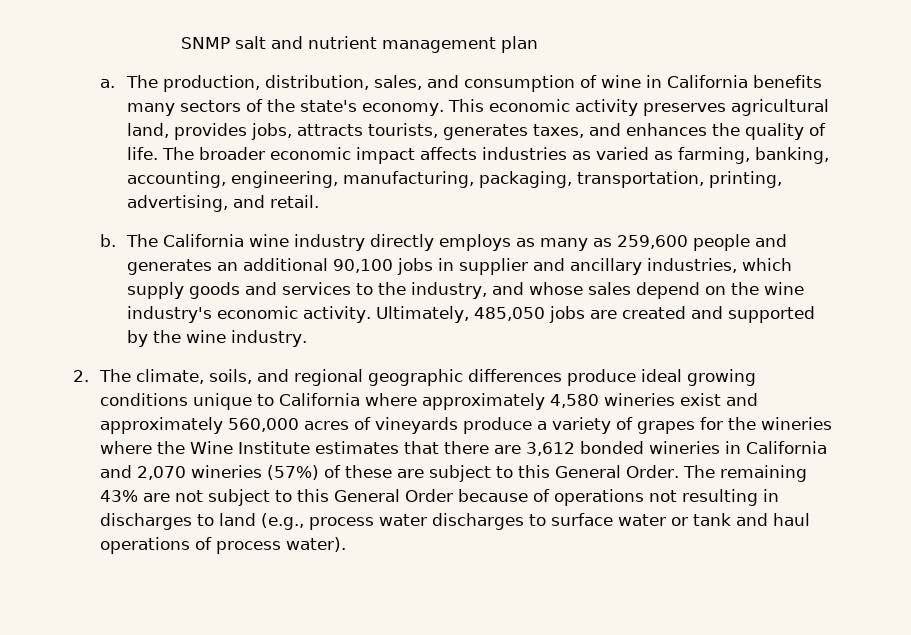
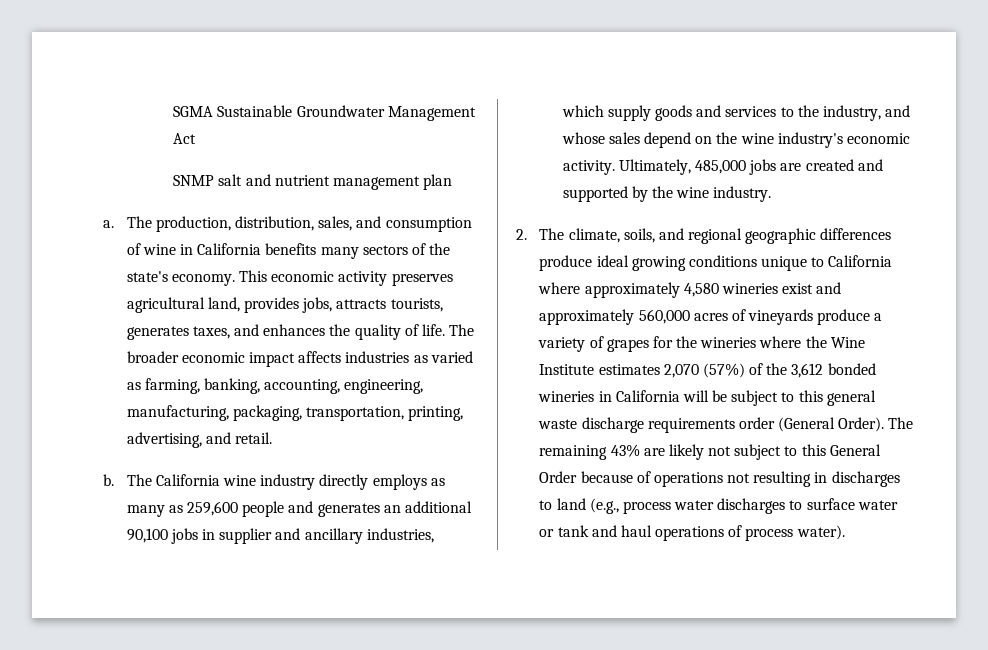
(181, 43) none -> [173,105,476,121] [173,133,197,144] SGMA Sustainable Groundwater Management Act //
[474,307,546,321] 485,050 -> [695,160,747,174] 485,000
[404,441,522,454] that there are -> [663,363,788,378] 2,070 (57%) of the
[100,465,680,482] and 2,070 wineries (57%) of these are subject to this General Order. -> [682,390,876,406] [538,417,885,433] will be subject to this general waste discharge requirements order (General Order).
(171, 497) none -> [668,444,704,460] likely

